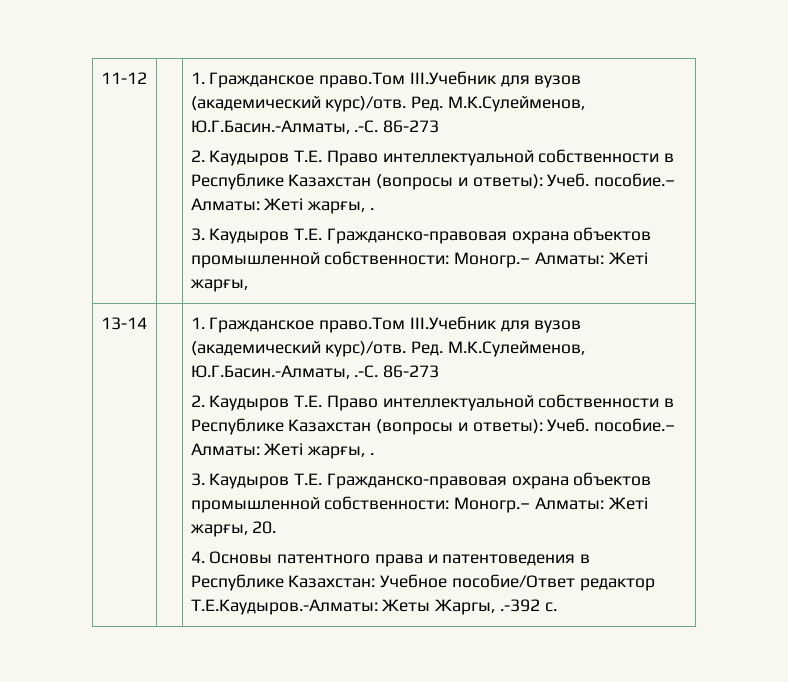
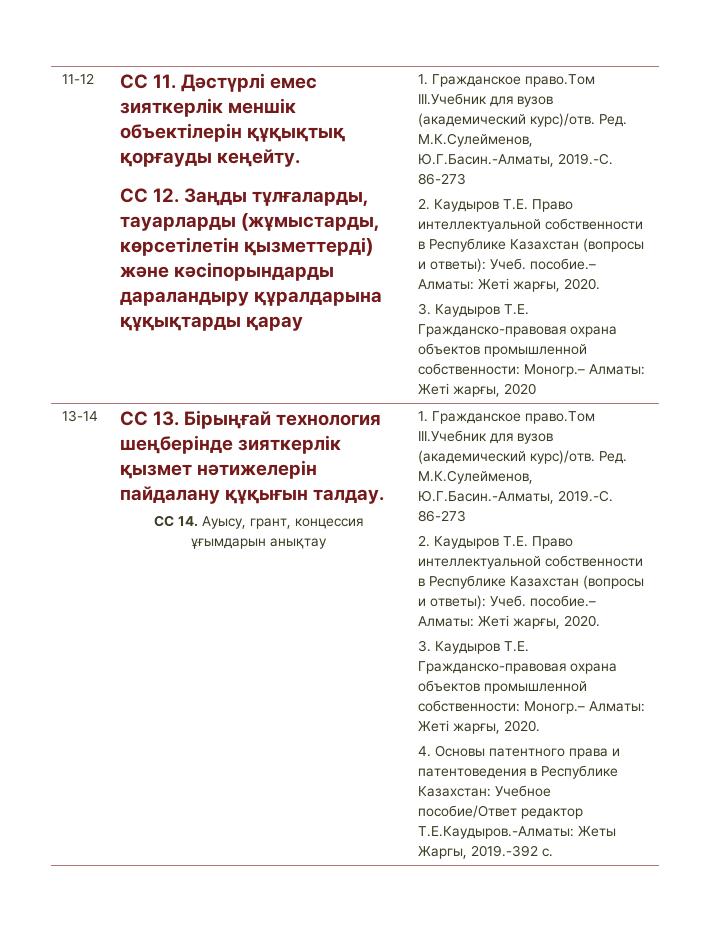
(147, 78) none -> [119,73,318,92] [119,98,297,117] [119,123,346,142] [119,149,301,167] [119,188,369,206] [119,213,380,231] [119,237,374,256] [119,262,335,281] [119,291,383,306] [119,316,304,331] СС 11. Дәстүрлі емес зияткерлік меншік объектілерін құқықтық қорғауды кеңейту. // СС 12. Заңды тұлғаларды, тауарларды (жұмыстарды, көрсетілетін қызметтерді) және кәсіпорындарды дараландыру құралдарына құқықтарды қарау
[354,120,379,133] .-С. -> [557,153,613,165] 2019.-С.
[369,208,374,210] . -> [563,278,600,290] 2020.
(248, 285) none -> [503,383,536,395] 2020
(147, 323) none -> [119,410,382,429] [119,435,342,454] [119,460,318,479] [119,486,385,504] [154,515,363,529] [191,538,327,549] СС 13. Бірыңғай технология шеңберінде зияткерлік қызмет нәтижелерін пайдалану құқығын талдау. // СС 14. Ауысу, грант, концессия ұғымдарын анықтау
[354,365,379,378] .-С. -> [557,490,613,502] 2019.-С.
[369,453,374,455] . -> [563,615,600,627] 2020.
[252,521,277,534] 20. -> [503,720,540,732] 2020.
[499,599,540,612] .-392 -> [470,845,538,857] 2019.-392

